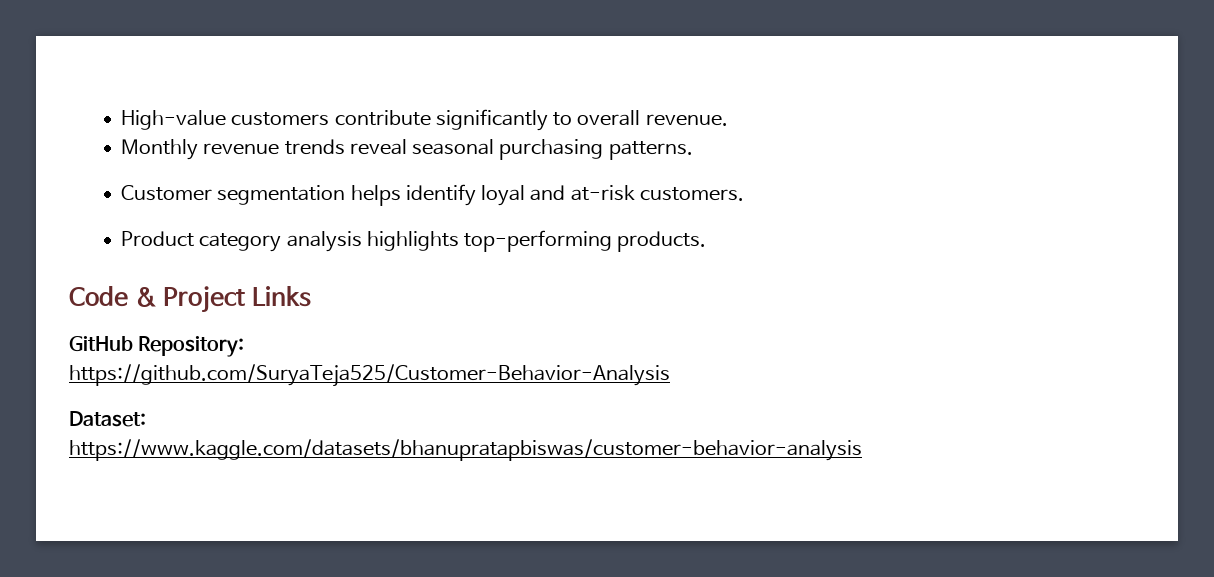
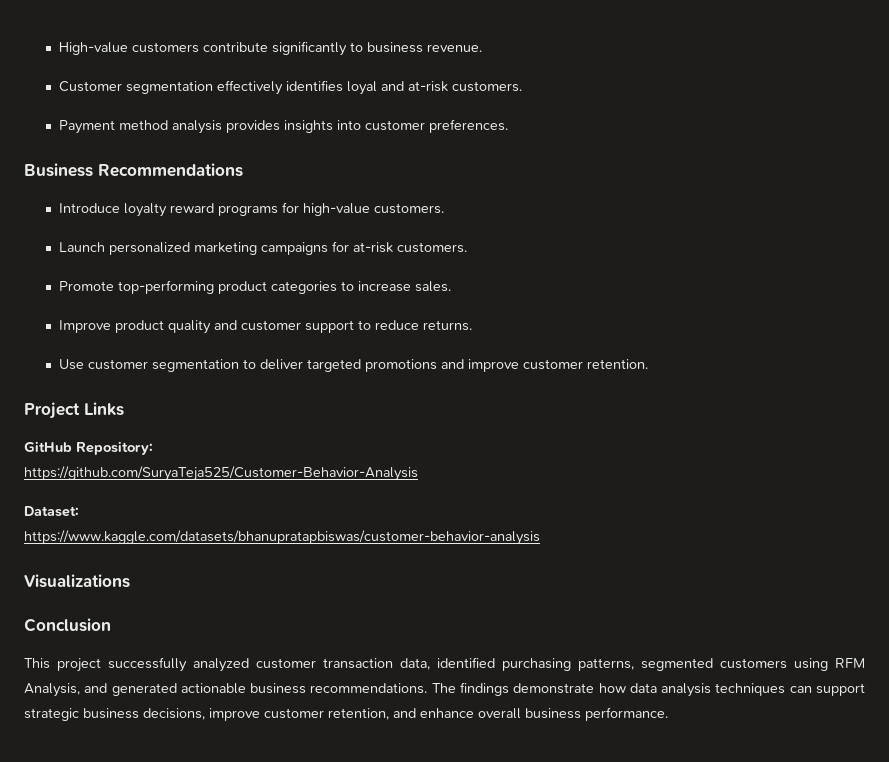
[577,110,641,126] overall -> [366,42,423,53] business
[121,139,693,160] // Monthly revenue trends reveal seasonal purchasing patterns. -> (482, 48) none
[350,184,476,206] helps identify -> [216,80,343,95] effectively identifies
[121,230,707,252] [69,286,157,307] Product category analysis highlights top-performing products. // Code & -> [58,119,508,134] [24,163,243,177] [58,202,444,217] [58,241,467,255] [58,280,451,294] [58,320,472,334] [58,359,648,372] Payment method analysis provides insights into customer preferences. // Business Recommendations // Introduce loyalty reward programs for high-value customers. // Launch personalized marketing campaigns for at-risk customers. // Promote top-performing product categories to increase sales. // Improve product quality and customer support to reduce returns. // Use customer segmentation to deliver targeted promotions and improve customer retention. //
(862, 450) none -> [24,574,130,588] [24,618,111,632] [24,657,865,672] [24,682,866,697] [24,707,668,721] // Visualizations // Conclusion // This project successfully analyzed customer transaction data, identified purchasing patterns, segmented customers using RFM Analysis, and generated actionable business recommendations. The findings demonstrate how data analysis techniques can support strategic business decisions, improve customer retention, and enhance overall business performance.

